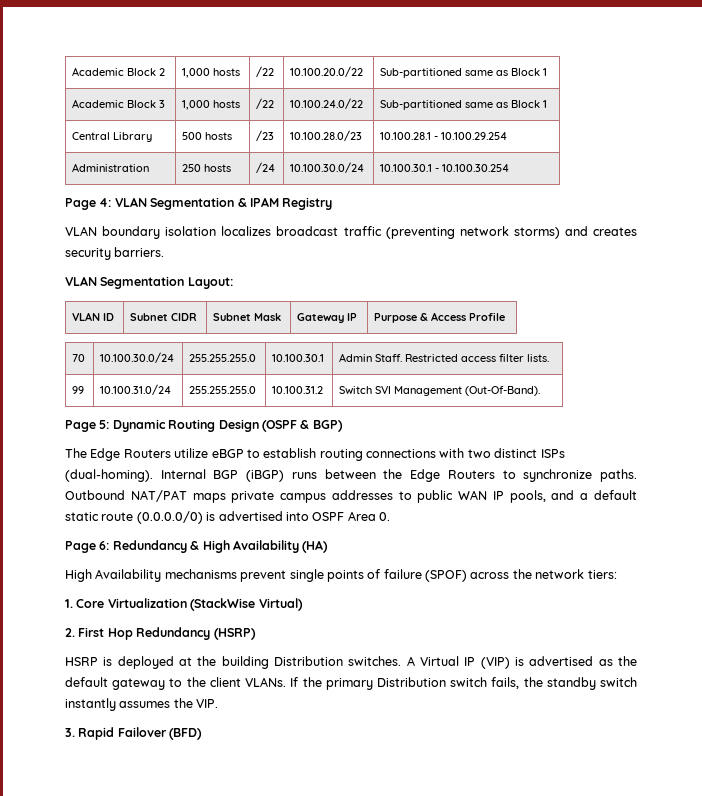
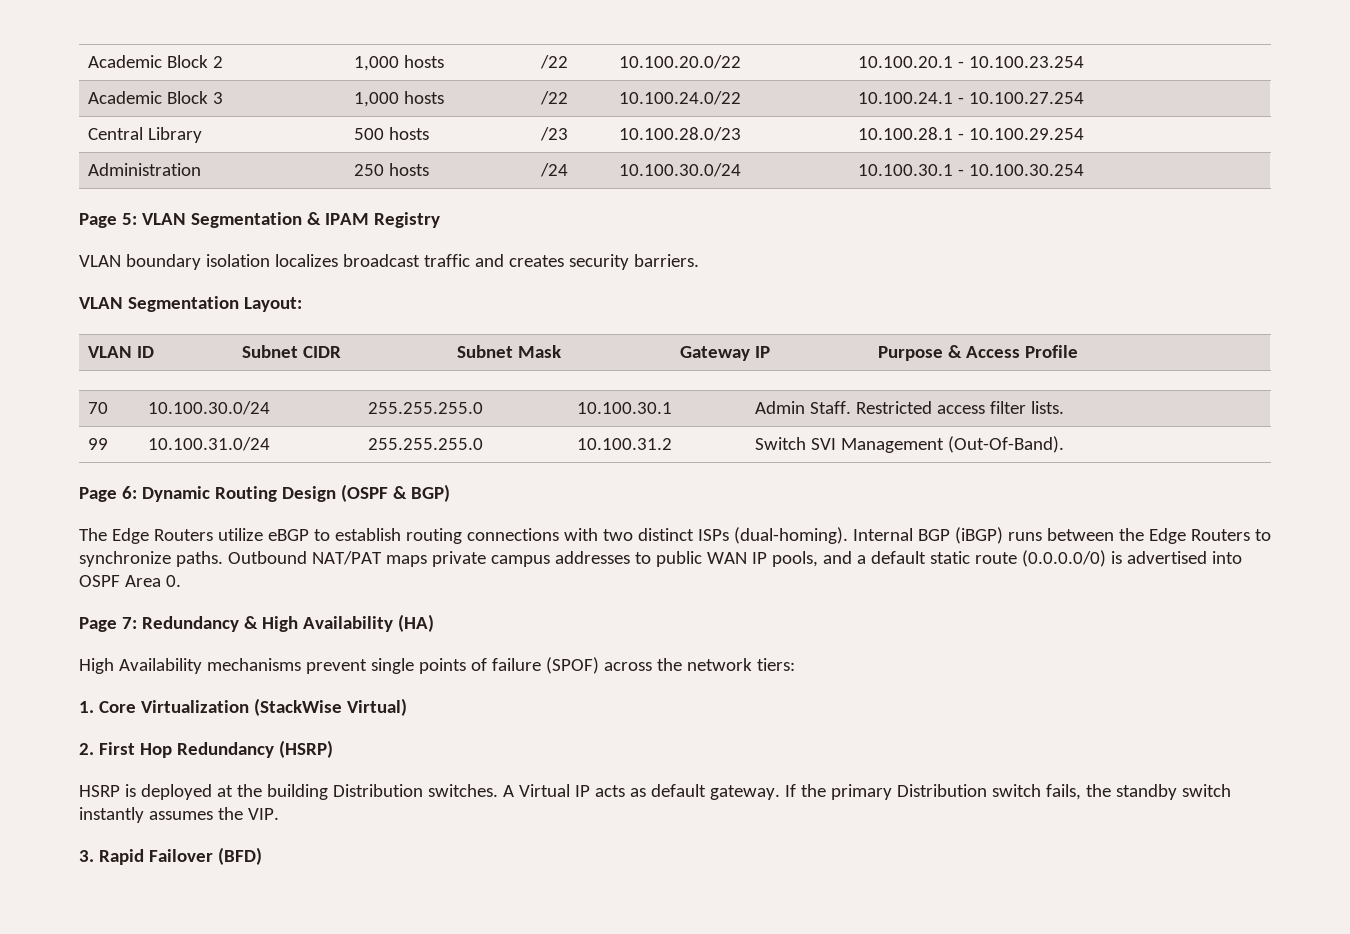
[380,68,548,78] Sub-partitioned same as Block 1 -> [857,56,1084,68] 10.100.20.1 - 10.100.23.254
[380,100,548,110] Sub-partitioned same as Block 1 -> [857,92,1084,104] 10.100.24.1 - 10.100.27.254
[99,198,112,207] 4: -> [121,213,137,225] 5:
[385,226,560,239] (preventing network storms) -> (470, 260) none
[99,420,110,429] 5: -> [121,486,137,499] 6:
[99,541,110,550] 6: -> [121,617,137,629] 7:
[480,656,637,669] [65,677,287,690] (VIP) is advertised as the default gateway to the client VLANs. -> [594,784,780,800] acts as default gateway.

